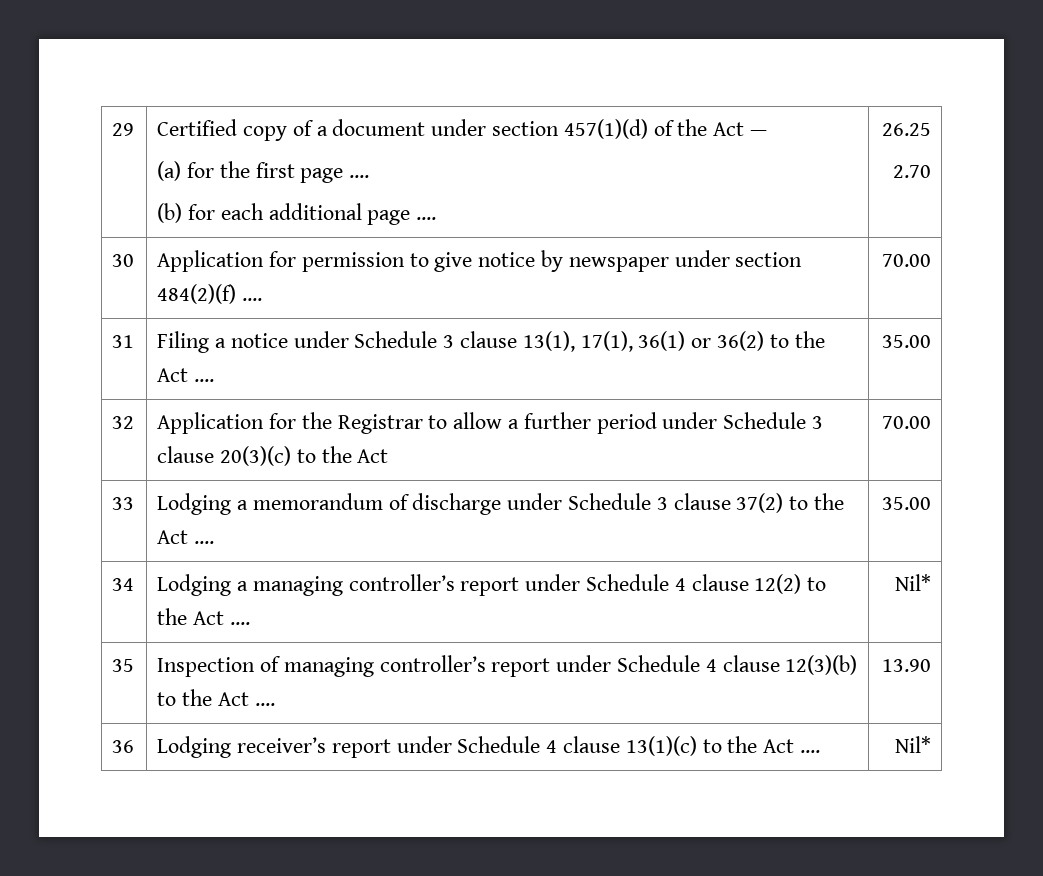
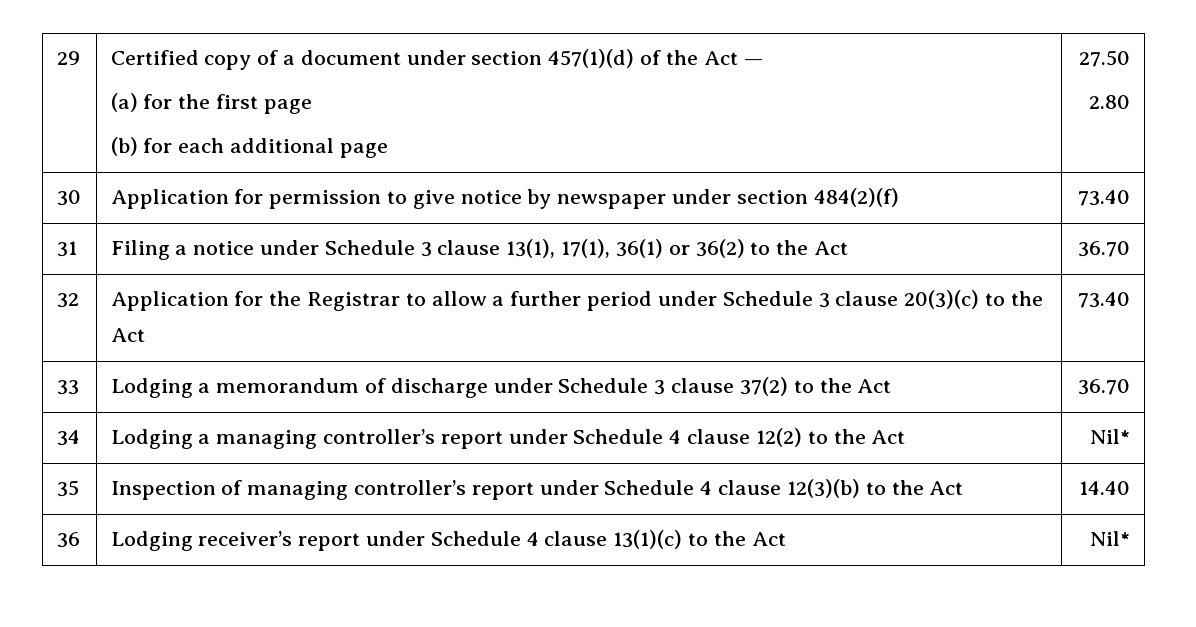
[349,175,370,178] .... -> (312, 106) none
[416,217,437,220] [881,123,931,136] [892,165,931,178] .... | 26.25 // 2.70 -> [1079,50,1131,67] [1089,95,1131,109] | 27.50 // 2.80
[241,298,262,301] [881,254,931,267] .... | 70.00 -> [1078,190,1131,206] | 73.40
[193,379,214,382] [881,335,931,348] .... | 35.00 -> [1078,241,1131,257] | 36.70
[881,416,931,429] 70.00 -> [1078,292,1131,308] 73.40
[193,541,214,544] [881,497,931,510] .... | 35.00 -> [1078,379,1131,395] | 36.70
[229,622,250,625] .... -> (906, 437) none
[254,703,275,706] [881,659,931,672] .... | 13.90 -> [1079,481,1131,495] | 14.40
[800,750,821,753] .... -> (786, 539) none

